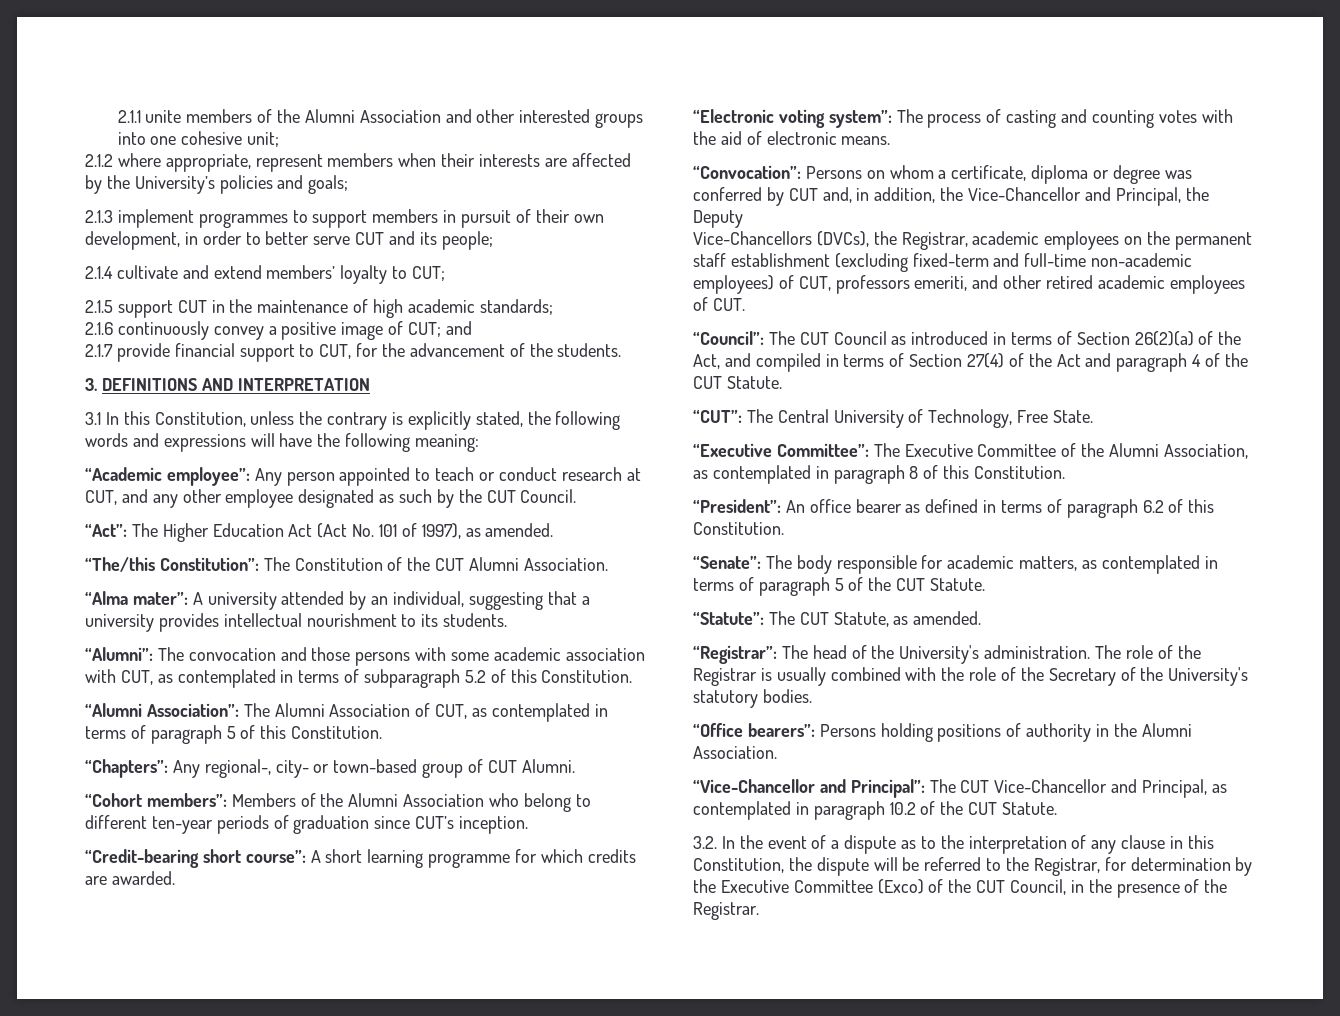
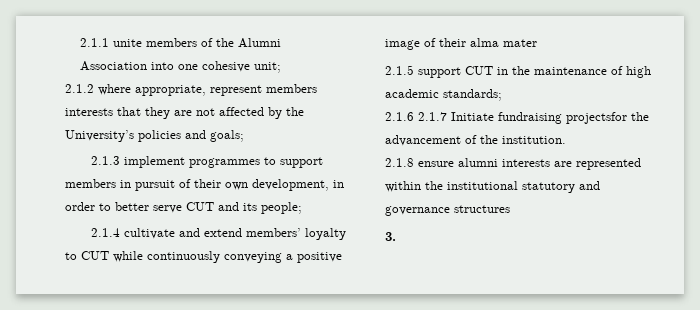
[445,109,644,128] and other interested groups -> (148, 66) none
[398,153,567,167] when their interests are -> [65,107,215,119] interests that they are not
[412,266,446,281] CUT; -> [81,251,342,263] [385,38,537,50] CUT while continuously conveying a positive image of their alma mater
[117,321,472,340] [85,343,622,362] [85,378,370,391] [85,411,621,430] [85,433,480,452] [85,467,641,486] [85,489,577,508] [85,523,554,542] [85,557,608,572] [85,591,590,610] [85,613,508,632] [85,647,645,666] [85,669,633,688] [85,703,608,722] [85,725,383,744] [85,759,575,778] [85,793,591,812] [85,815,529,834] [85,849,636,868] [85,871,175,885] [693,109,1233,128] [693,131,891,145] [693,165,1192,184] [693,187,1209,206] [693,210,743,228] [693,231,1252,250] [693,253,1193,272] [693,275,1245,294] [693,297,745,311] [693,331,1242,346] [693,353,1248,372] [693,376,782,389] [693,409,1094,428] [693,443,1248,459] [693,465,1066,484] [693,499,1215,518] [693,522,784,535] [693,555,1218,574] [693,577,986,596] [693,611,982,627] [693,645,1201,664] [693,667,1249,686] [693,689,812,708] [693,723,1192,742] [693,746,777,759] [693,779,1227,798] [693,801,1058,820] [693,835,1214,854] [693,857,1253,876] [693,879,1228,898] [693,902,759,920] continuously convey a positive image of CUT; and // 2.1.7 provide financial support to CUT, for the advancement of the students. // 3. DEFINITIONS AND INTERPRETATION // 3.1 In this Constitution, unless the contrary is explicitly stated, the following words and expressions will have the following meaning: // “Academic employee”: Any person appointed to teach or conduct research at CUT, and any other employee designated as such by the CUT Council. // “Act”: The Higher Education Act (Act No. 101 of 1997), as amended. // “The/this Constitution”: The Constitution of the CUT Alumni Association. // “Alma mater”: A university attended by an individual, suggesting that a university provides intellectual nourishment to its students. // “Alumni”: The convocation and those persons with some academic association with CUT, as contemplated in terms of subparagraph 5.2 of this Constitution. // “Alumni Association”: The Alumni Association of CUT, as contemplated in terms of paragraph 5 of this Constitution. // “Chapters”: Any regional-, city- or town-based group of CUT Alumni. // “Cohort members”: Members of the Alumni Association who belong to different ten-year periods of graduation since CUT’s inception. // “Credit-bearing short course”: A short learning programme for which credits are awarded. // “Electronic voting system”: The process of casting and counting votes with the aid of electronic means. // “Convocation”: Persons on whom a certificate, diploma or degree was conferred by CUT and, in addition, the Vice-Chancellor and Principal, the Deputy // Vice-Chancellors (DVCs), the Registrar, academic employees on the permanent staff establishment (excluding fixed-term and full-time non-academic employees) of CUT, professors emeriti, and other retired academic employees of CUT. // “Council”: The CUT Council as introduced in terms of Section 26(2)(a) of the Act, and compiled in terms of Section 27(4) of the Act and paragraph 4 of the CUT Statute. // “CUT”: The Central University of Technology, Free State. // “Executive Committee”: The Executive Committee of the Alumni Association, as contemplated in paragraph 8 of this Constitution. // “President”: An office bearer as defined in terms of paragraph 6.2 of this Constitution. // “Senate”: The body responsible for academic matters, as contemplated in terms of paragraph 5 of the CUT Statute. // “Statute”: The CUT Statute, as amended. // “Registrar”: The head of the University's administration. The role of the Registrar is usually combined with the role of the Secretary of the University's statutory bodies. // “Office bearers”: Persons holding positions of authority in the Alumni Association. // “Vice-Chancellor and Principal”: The CUT Vice-Chancellor and Principal, as contemplated in paragraph 10.2 of the CUT Statute. // 3.2. In the event of a dispute as to the interpretation of any clause in this Constitution, the dispute will be referred to the Registrar, for determination by the Executive Committee (Exco) of the CUT Council, in the presence of the Registrar. -> [418,112,649,124] [385,135,566,146] [385,158,641,170] [385,181,600,193] [385,205,510,216] [385,232,396,241] 2.1.7 Initiate fundraising projectsfor the advancement of the institution. // 2.1.8 ensure alumni interests are represented within the institutional statutory and governance structures // 3.

